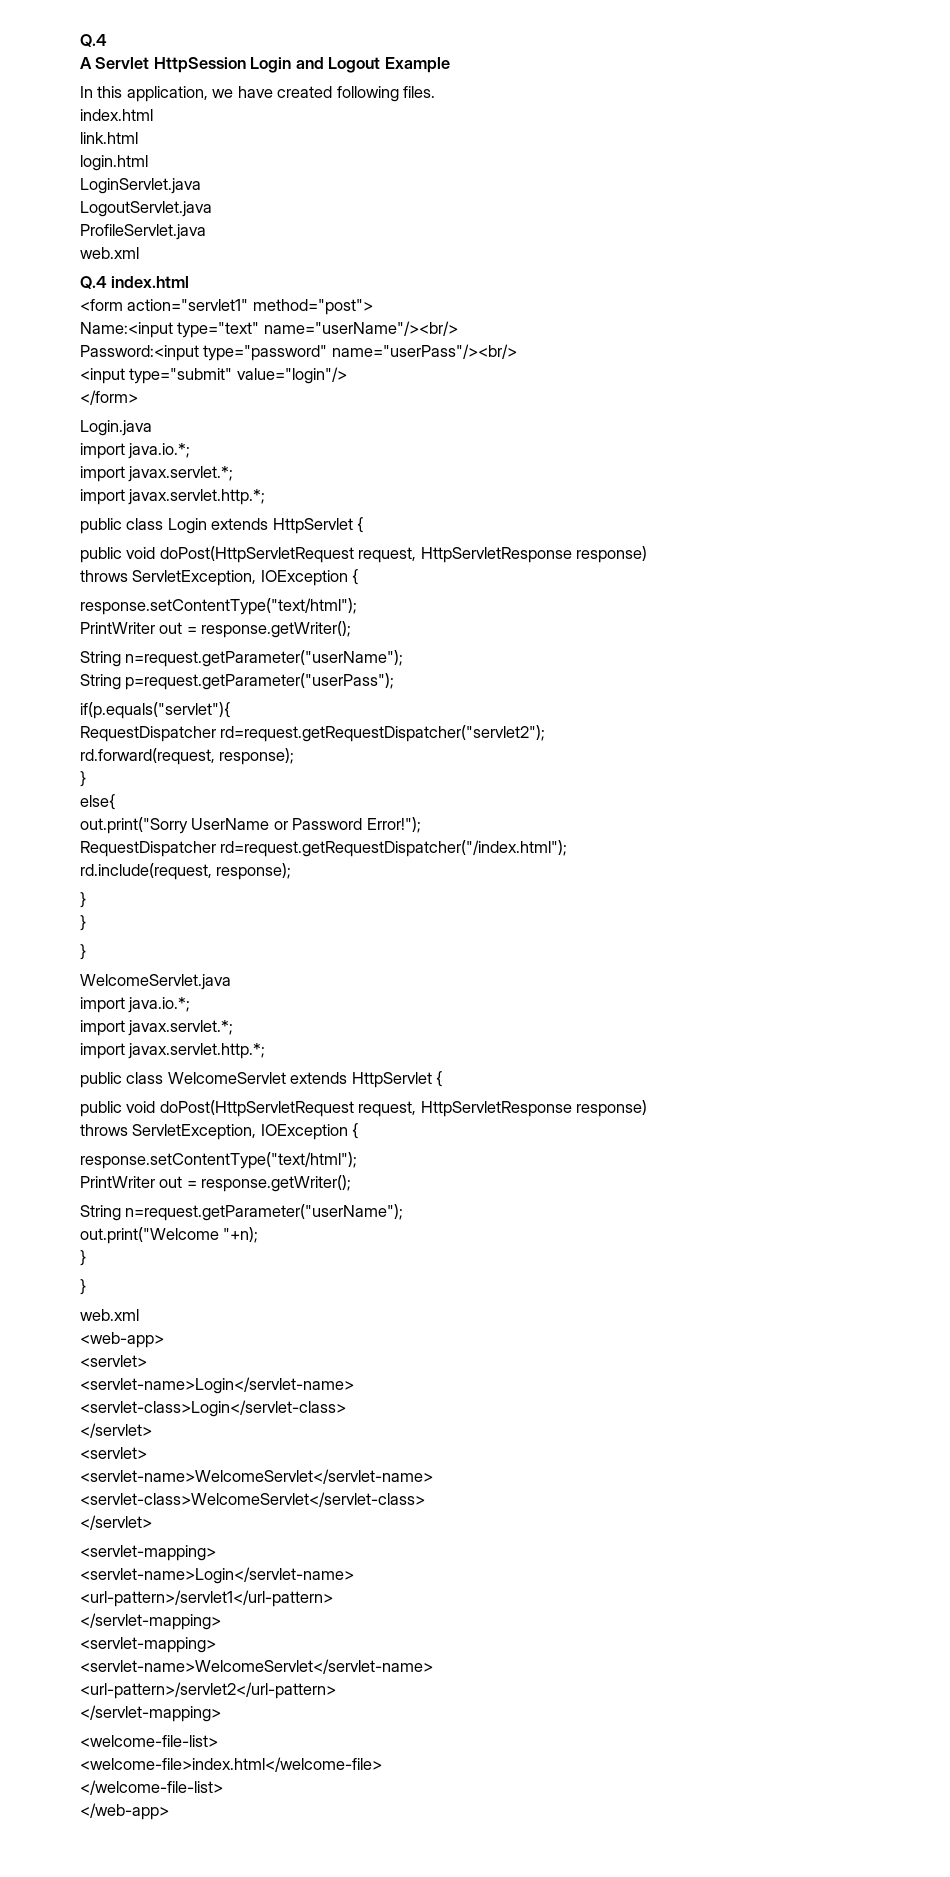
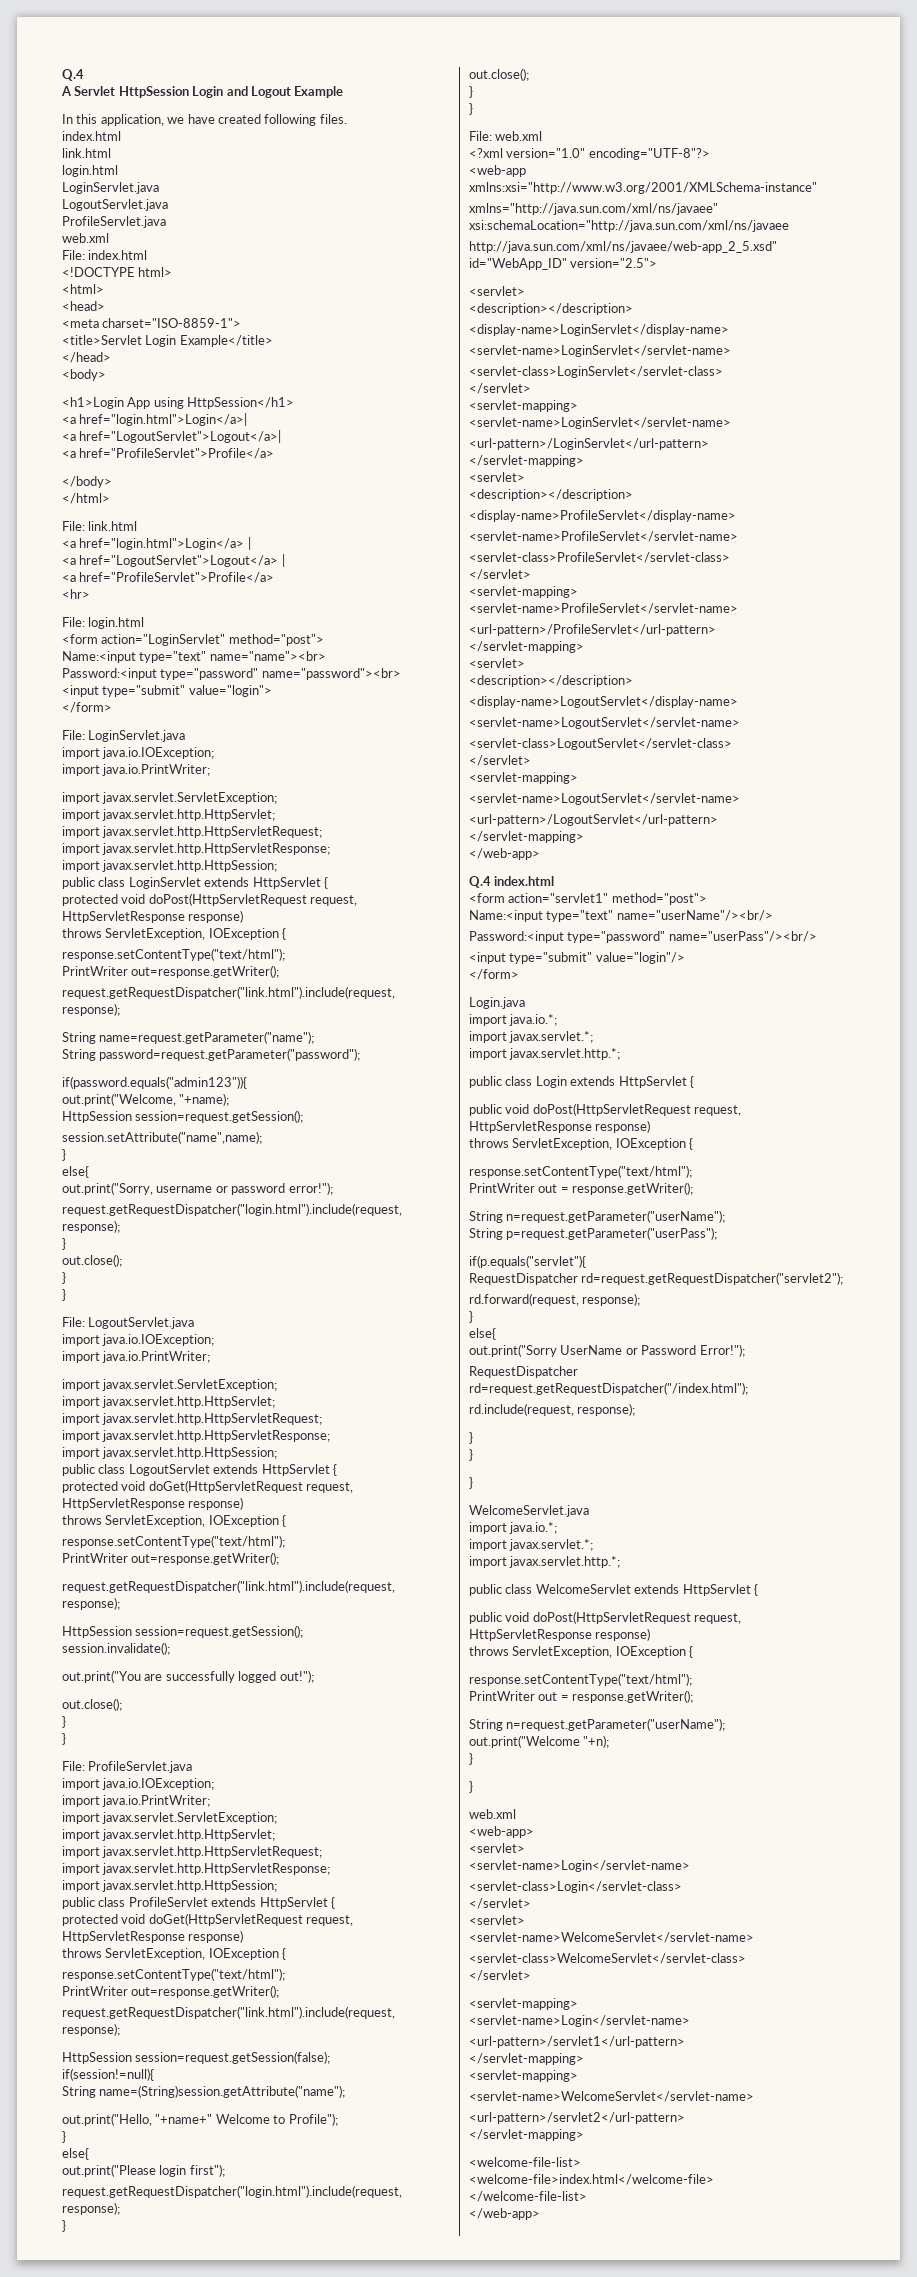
(139, 253) none -> [62,250,148,260] [62,267,173,277] [62,284,104,294] [62,301,105,311] [62,318,242,328] [62,335,273,347] [62,352,111,363] [62,369,106,381] [62,397,295,409] [62,413,248,426] [62,430,282,443] [62,448,275,459] [62,476,112,488] [62,493,110,504] [62,521,138,531] [62,537,251,550] [62,554,285,567] [62,572,275,583] [62,589,90,599] [62,617,145,629] [62,634,324,646] [62,651,326,663] [62,668,401,680] [62,685,272,697] [62,702,112,713] [62,730,186,742] [62,747,215,759] [62,764,211,776] [62,792,278,804] [62,809,276,821] [62,826,323,838] [62,843,331,855] [62,860,278,872] [62,877,328,889] [62,893,358,906] [62,910,244,923] [62,928,287,940] [62,948,285,961] [62,965,280,978] [62,986,395,999] [62,1003,120,1016] [62,1031,315,1044] [62,1048,361,1061] [62,1076,247,1089] [62,1093,230,1106] [62,1110,304,1123] [62,1131,262,1144] [62,1149,66,1161] [62,1166,89,1178] [62,1182,333,1195] [62,1203,402,1216] [62,1220,120,1233] [62,1238,66,1250] [62,1254,122,1267] [62,1272,66,1284] [62,1289,66,1301] [62,1317,195,1329] [62,1334,215,1346] [62,1351,211,1363] [62,1379,278,1391] [62,1396,276,1408] [62,1413,323,1425] [62,1430,331,1442] [62,1447,278,1459] [62,1464,337,1476] [62,1480,354,1493] [62,1497,244,1510] [62,1515,287,1527] [62,1535,285,1548] [62,1552,280,1565] [62,1580,395,1593] [62,1597,120,1610] [62,1625,304,1638] [62,1642,170,1655] [62,1670,314,1683] [62,1698,122,1711] [62,1716,66,1728] [62,1733,66,1745] [62,1761,193,1773] [62,1778,215,1790] [62,1795,211,1807] [62,1812,278,1824] [62,1829,276,1841] [62,1846,323,1858] [62,1863,331,1875] [62,1880,278,1892] [62,1897,335,1909] [62,1913,354,1926] [62,1930,244,1943] [62,1948,287,1960] [62,1968,285,1981] [62,1985,280,1998] [62,2006,395,2019] [62,2023,120,2036] [62,2051,331,2064] [62,2068,154,2081] [62,2085,346,2098] [62,2113,338,2126] [62,2131,66,2143] [62,2148,89,2160] [62,2164,225,2177] [62,2185,402,2198] [62,2202,120,2215] [62,2220,66,2232] [469,68,529,81] [469,86,473,98] [469,103,473,115] [469,131,543,141] [469,148,710,160] [469,165,526,177] [469,182,817,194] [469,203,718,215] [469,220,789,232] [469,241,777,253] [469,258,658,270] [469,286,525,296] [469,303,633,315] [469,324,729,336] [469,345,731,357] [469,366,723,378] [469,383,531,394] [469,400,578,412] [469,417,731,429] [469,438,709,450] [469,455,584,467] [469,472,525,482] [469,489,633,501] [469,510,736,522] [469,531,738,542] [469,552,730,563] [469,569,531,580] [469,586,578,598] [469,603,738,614] [469,624,716,636] [469,641,584,653] [469,658,525,668] [469,675,633,687] [469,696,738,708] [469,717,740,729] [469,738,732,750] [469,755,531,766] [469,772,578,784] [469,793,740,805] [469,814,718,826] [469,831,584,843] [469,848,540,860] // File: index.html // <!DOCTYPE html> // <html> // <head> // <meta charset="ISO-8859-1"> // <title>Servlet Login Example</title> // </head> // <body> // <h1>Login App using HttpSession</h1> // <a href="login.html">Login</a>| // <a href="LogoutServlet">Logout</a>| // <a href="ProfileServlet">Profile</a> // </body> // </html> // File: link.html // <a href="login.html">Login</a> | // <a href="LogoutServlet">Logout</a> | // <a href="ProfileServlet">Profile</a> // <hr> // File: login.html // <form action="LoginServlet" method="post"> // Name:<input type="text" name="name"><br> // Password:<input type="password" name="password"><br> // <input type="submit" value="login"> // </form> // File: LoginServlet.java // import java.io.IOException; // import java.io.PrintWriter; // import javax.servlet.ServletException; // import javax.servlet.http.HttpServlet; // import javax.servlet.http.HttpServletRequest; // import javax.servlet.http.HttpServletResponse; // import javax.servlet.http.HttpSession; // public class LoginServlet extends HttpServlet { // protected void doPost(HttpServletRequest request, HttpServletResponse response) // throws ServletException, IOException { // response.setContentType("text/html"); // PrintWriter out=response.getWriter(); // request.getRequestDispatcher("link.html").include(request, response); // String name=request.getParameter("name"); // String password=request.getParameter("password"); // if(password.equals("admin123")){ // out.print("Welcome, "+name); // HttpSession session=request.getSession(); // session.setAttribute("name",name); // } // else{ // out.print("Sorry, username or password error!"); // request.getRequestDispatcher("login.html").include(request, response); // } // out.close(); // } // } // File: LogoutServlet.java // import java.io.IOException; // import java.io.PrintWriter; // import javax.servlet.ServletException; // import javax.servlet.http.HttpServlet; // import javax.servlet.http.HttpServletRequest; // import javax.servlet.http.HttpServletResponse; // import javax.servlet.http.HttpSession; // public class LogoutServlet extends HttpServlet { // protected void doGet(HttpServletRequest request, HttpServletResponse response) // throws ServletException, IOException { // response.setContentType("text/html"); // PrintWriter out=response.getWriter(); // request.getRequestDispatcher("link.html").include(request, response); // HttpSession session=request.getSession(); // session.invalidate(); // out.print("You are successfully logged out!"); // out.close(); // } // } // File: ProfileServlet.java // import java.io.IOException; // import java.io.PrintWriter; // import javax.servlet.ServletException; // import javax.servlet.http.HttpServlet; // import javax.servlet.http.HttpServletRequest; // import javax.servlet.http.HttpServletResponse; // import javax.servlet.http.HttpSession; // public class ProfileServlet extends HttpServlet { // protected void doGet(HttpServletRequest request, HttpServletResponse response) // throws ServletException, IOException { // response.setContentType("text/html"); // PrintWriter out=response.getWriter(); // request.getRequestDispatcher("link.html").include(request, response); // HttpSession session=request.getSession(false); // if(session!=null){ // String name=(String)session.getAttribute("name"); // out.print("Hello, "+name+" Welcome to Profile"); // } // else{ // out.print("Please login first"); // request.getRequestDispatcher("login.html").include(request, response); // } // out.close(); // } // } // File: web.xml // <?xml version="1.0" encoding="UTF-8"?> // <web-app xmlns:xsi="http://www.w3.org/2001/XMLSchema-instance" // xmlns="http://java.sun.com/xml/ns/javaee" xsi:schemaLocation="http://java.sun.com/xml/ns/javaee // http://java.sun.com/xml/ns/javaee/web-app_2_5.xsd" id="WebApp_ID" version="2.5"> // <servlet> // <description></description> // <display-name>LoginServlet</display-name> // <servlet-name>LoginServlet</servlet-name> // <servlet-class>LoginServlet</servlet-class> // </servlet> // <servlet-mapping> // <servlet-name>LoginServlet</servlet-name> // <url-pattern>/LoginServlet</url-pattern> // </servlet-mapping> // <servlet> // <description></description> // <display-name>ProfileServlet</display-name> // <servlet-name>ProfileServlet</servlet-name> // <servlet-class>ProfileServlet</servlet-class> // </servlet> // <servlet-mapping> // <servlet-name>ProfileServlet</servlet-name> // <url-pattern>/ProfileServlet</url-pattern> // </servlet-mapping> // <servlet> // <description></description> // <display-name>LogoutServlet</display-name> // <servlet-name>LogoutServlet</servlet-name> // <servlet-class>LogoutServlet</servlet-class> // </servlet> // <servlet-mapping> // <servlet-name>LogoutServlet</servlet-name> // <url-pattern>/LogoutServlet</url-pattern> // </servlet-mapping> // </web-app>

